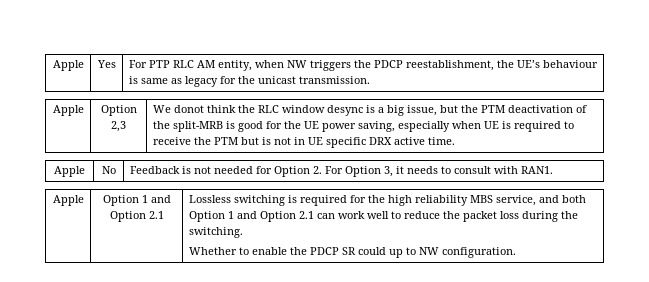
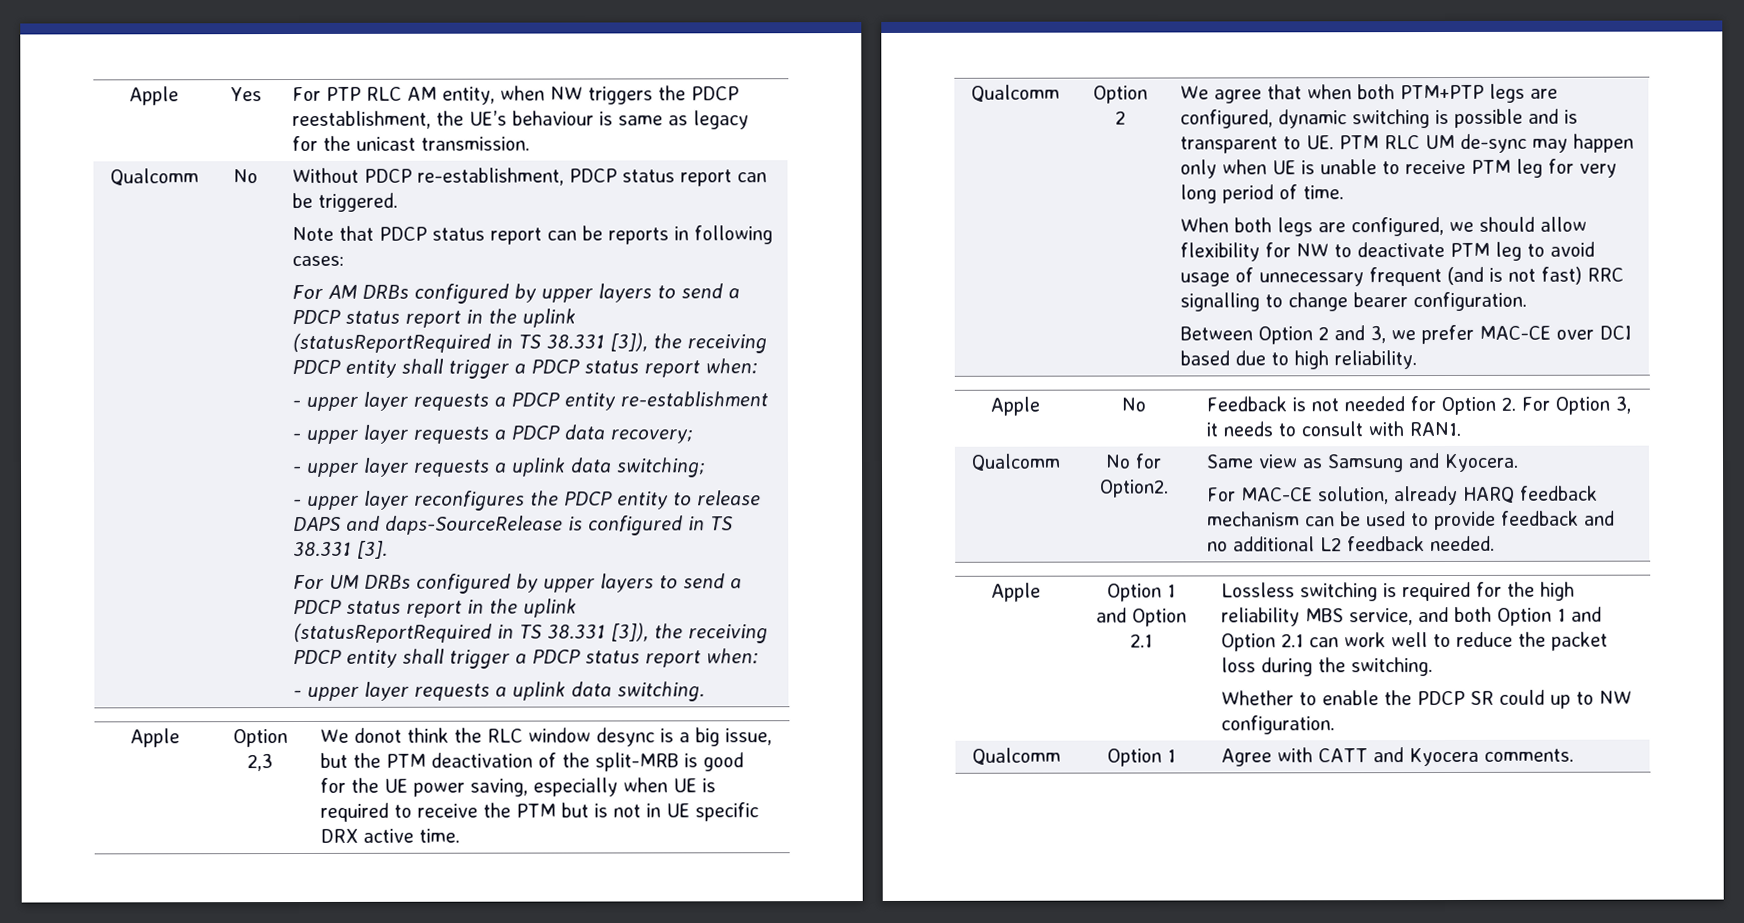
(370, 80) none -> [109,168,199,186] [233,169,258,184] [291,167,767,187] [291,192,398,212] [291,225,773,245] [291,255,344,267] [291,283,740,304] [291,308,576,328] [291,332,767,354] [291,358,758,379] [291,391,768,411] [291,424,693,444] [292,457,706,478] [292,490,761,511] [292,515,733,536] [292,540,388,559] [292,573,742,594] [292,598,577,618] [292,622,768,644] [292,648,759,669] [292,681,705,702] // Qualcomm | No | Without PDCP re-establishment, PDCP status report can be triggered. // Note that PDCP status report can be reports in following cases: // For AM DRBs configured by upper layers to send a PDCP status report in the uplink (statusReportRequired in TS 38.331 [3]), the receiving PDCP entity shall trigger a PDCP status report when: // - upper layer requests a PDCP entity re-establishment // - upper layer requests a PDCP data recovery; // - upper layer requests a uplink data switching; // - upper layer reconfigures the PDCP entity to release DAPS and daps-SourceRelease is configured in TS 38.331 [3]. // For UM DRBs configured by upper layers to send a PDCP status report in the uplink (statusReportRequired in TS 38.331 [3]), the receiving PDCP entity shall trigger a PDCP status report when: // - upper layer requests a uplink data switching.
(455, 141) none -> [970,84,1060,102] [1092,85,1148,104] [1114,110,1126,125] [1179,83,1558,104] [1179,108,1578,129] [1179,133,1634,154] [1179,158,1617,179] [1179,184,1344,204] [1179,216,1587,237] [1179,241,1595,262] [1179,266,1624,287] [1179,291,1527,312] [1179,324,1631,345] [1179,350,1417,370] // Qualcomm | Option 2 | We agree that when both PTM+PTP legs are configured, dynamic switching is possible and is transparent to UE. PTM RLC UM de-sync may happen only when UE is unable to receive PTM leg for very long period of time. // When both legs are configured, we should allow flexibility for NW to deactivate PTM leg to avoid usage of unnecessary frequent (and is not fast) RRC signalling to change bearer configuration. // Between Option 2 and 3, we prefer MAC-CE over DCI based due to high reliability.
(553, 170) none -> [970,453,1061,471] [1105,453,1162,469] [1099,479,1169,498] [1205,453,1519,473] [1206,485,1598,506] [1206,510,1615,531] [1206,535,1495,552] // Qualcomm | No for Option2. | Same view as Samsung and Kyocera. // For MAC-CE solution, already HARQ feedback mechanism can be used to provide feedback and no additional L2 feedback needed.
(516, 252) none -> [971,747,1061,765] [1106,748,1176,767] [1220,747,1574,767] // Qualcomm | Option 1 | Agree with CATT and Kyocera comments.

